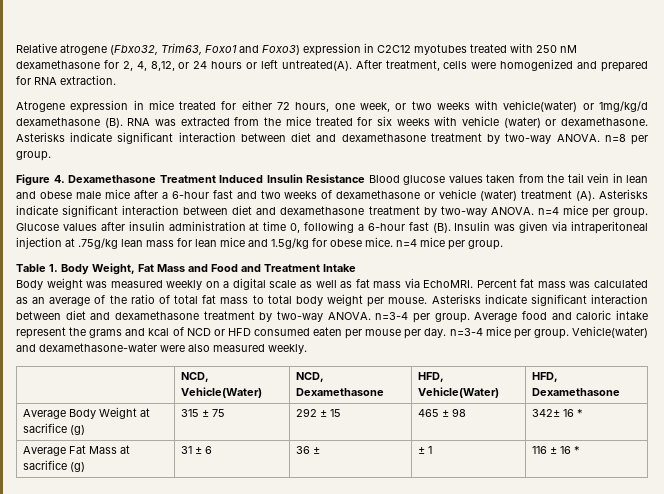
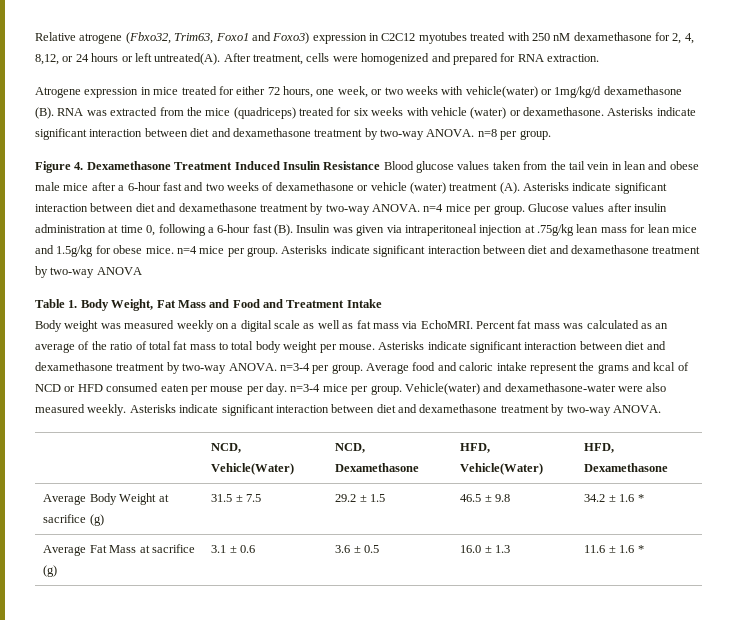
(311, 121) none -> [233,107,296,119] (quadriceps)
(503, 245) none -> [281,245,701,257] [35,266,142,278] Asterisks indicate significant interaction between diet and dexamethasone treatment by two-way ANOVA
(307, 349) none -> [129,404,661,416] Asterisks indicate significant interaction between diet and dexamethasone treatment by two-way ANOVA.
[180,409,225,417] [295,408,341,417] [417,408,466,417] [531,409,574,417] 315 ± 75 | 292 ± 15 | 465 ± 98 | 342± 16 -> [211,494,262,502] [335,494,386,502] [460,494,511,502] [584,494,635,502] 31.5 ± 7.5 | 29.2 ± 1.5 | 46.5 ± 9.8 | 34.2 ± 1.6
[180,446,212,454] [295,446,320,454] [417,446,432,454] [531,446,571,454] 31 ± 6 | 36 ± | ± 1 | 116 ± 16 -> [211,545,256,553] [335,545,380,553] [460,545,511,553] [584,545,635,553] 3.1 ± 0.6 | 3.6 ± 0.5 | 16.0 ± 1.3 | 11.6 ± 1.6

